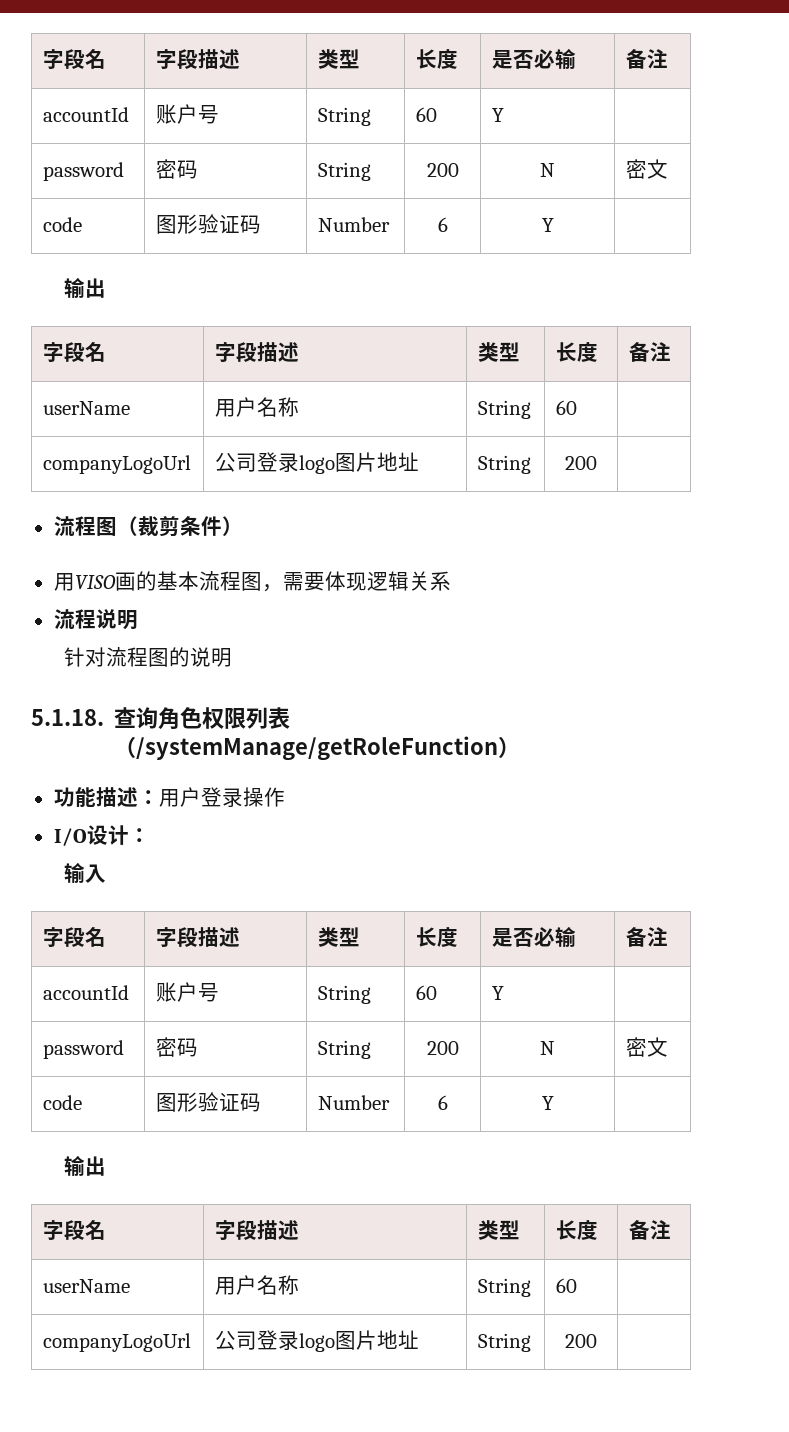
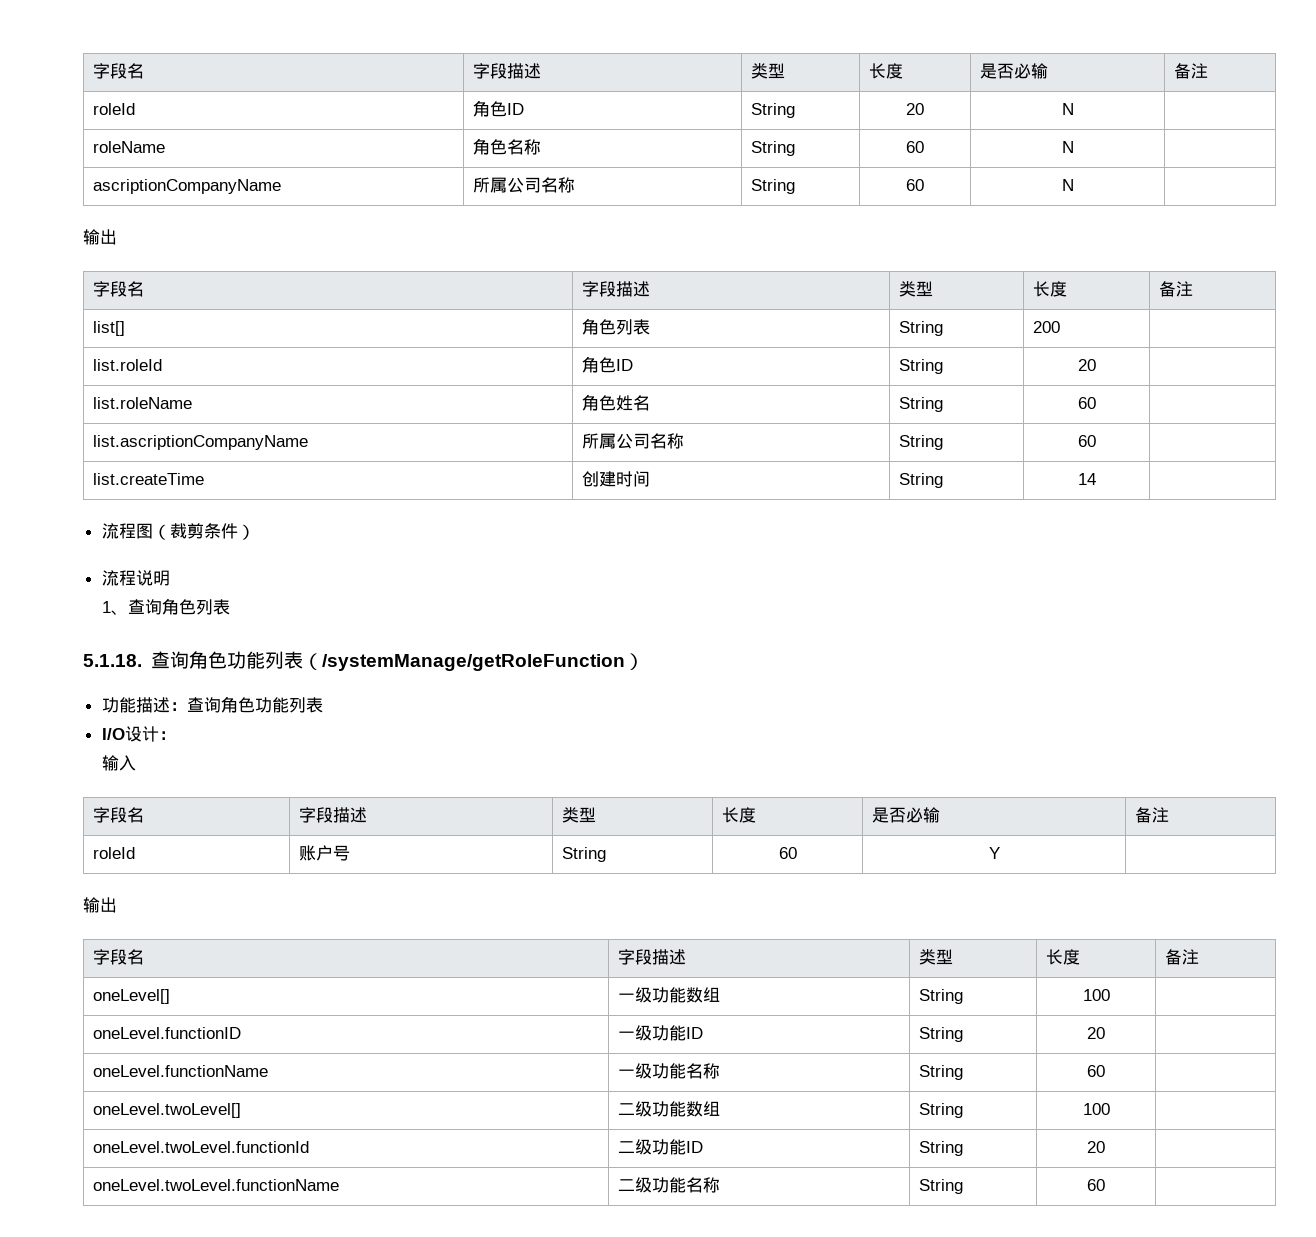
[42,49,106,69] [155,49,240,69] [317,49,360,69] [415,49,458,69] [491,49,576,69] [625,49,668,69] [42,107,129,122] [155,104,219,124] [317,107,371,126] [415,107,437,122] [491,108,504,122] [42,162,124,181] [155,159,198,179] [317,162,371,181] [426,163,459,177] [540,163,555,177] [625,159,668,179] [42,217,82,232] [155,214,261,234] [317,217,390,232] [437,217,448,232] [541,218,554,232] [63,278,106,298] [42,342,106,362] [214,342,299,362] [477,342,520,362] [555,342,598,362] [628,342,671,362] [42,401,130,415] [214,397,299,417] [477,400,531,419] [555,400,577,415] [42,455,191,474] [214,452,419,474] [477,455,531,474] [565,456,597,470] 字段名 | 字段描述 | 类型 | 长度 | 是否必输 | 备注 // accountId | 账户号 | String | 60 | Y | // password | 密码 | String | 200 | N | 密文 // code | 图形验证码 | Number | 6 | Y | // 输出 // 字段名 | 字段描述 | 类型 | 长度 | 备注 // userName | 用户名称 | String | 60 | // companyLogoUrl | 公司登录logo图片地址 | String | 200 -> [92,63,144,79] [472,63,541,79] [750,63,785,79] [868,63,903,79] [979,63,1048,79] [1173,63,1208,79] [92,103,135,115] [472,100,524,117] [750,103,795,118] [906,103,925,115] [1061,103,1074,115] [92,141,165,153] [472,138,541,155] [750,141,795,156] [906,141,925,153] [1061,141,1074,153] [92,179,281,194] [472,177,575,193] [750,179,795,194] [906,179,925,191] [1061,179,1074,191] [83,229,117,245] [92,281,144,297] [581,281,650,297] [898,281,933,297] [1032,281,1067,297] [1158,281,1193,297] [92,321,125,336] [581,318,650,335] [898,321,943,336] [1032,321,1060,333] [92,359,162,371] [581,356,633,373] [898,359,943,374] [1077,359,1096,371] [92,397,192,409] [581,394,650,411] [898,397,943,412] [1077,397,1096,409] [92,435,308,450] [581,433,684,449] [898,435,943,450] [1077,435,1096,447] [92,473,204,485] [581,471,650,487] [898,473,943,488] [1077,473,1096,485] 字段名 | 字段描述 | 类型 | 长度 | 是否必输 | 备注 // roleId | 角色ID | String | 20 | N | // roleName | 角色名称 | String | 60 | N | // ascriptionCompanyName | 所属公司名称 | String | 60 | N | // 输出 // 字段名 | 字段描述 | 类型 | 长度 | 备注 // list[] | 角色列表 | String | 200 | // list.roleId | 角色ID | String | 20 | // list.roleName | 角色姓名 | String | 60 | // list.ascriptionCompanyName | 所属公司名称 | String | 60 | // list.createTime | 创建时间 | String | 14
[53,571,451,592] [53,609,138,630] [63,647,232,667] 用VISO画的基本流程图，需要体现逻辑关系 // 流程说明 // 针对流程图的说明 -> [101,570,170,586] [102,598,231,615] 流程说明 // 1、查询角色列表
[202,707,247,729] 权限 -> [226,651,265,669] 功能
[158,787,285,807] 用户登录操作 -> [186,696,323,713] 查询角色功能列表
[42,985,129,1000] [155,982,219,1002] [317,985,371,1004] [415,985,437,1000] [491,986,504,1000] [42,1040,124,1059] [155,1037,198,1057] [317,1040,371,1059] [426,1041,459,1055] [540,1041,555,1055] [625,1037,668,1057] [42,1095,82,1110] [155,1092,261,1112] [317,1095,390,1110] [437,1095,448,1110] [541,1096,554,1110] [63,1156,106,1176] [42,1220,106,1240] [214,1220,299,1240] [477,1220,520,1240] [555,1220,598,1240] [628,1220,671,1240] [42,1279,130,1293] [214,1275,299,1295] [477,1278,531,1297] [555,1278,577,1293] [42,1333,191,1352] [214,1330,419,1352] [477,1333,531,1352] [565,1334,597,1348] accountId | 账户号 | String | 60 | Y | // password | 密码 | String | 200 | N | 密文 // code | 图形验证码 | Number | 6 | Y | // 输出 // 字段名 | 字段描述 | 类型 | 长度 | 备注 // userName | 用户名称 | String | 60 | // companyLogoUrl | 公司登录logo图片地址 | String | 200 -> [92,847,135,859] [298,845,350,861] [561,847,606,862] [778,847,797,859] [988,847,1000,859] [83,897,117,913] [92,949,144,965] [617,949,686,965] [918,949,953,965] [1045,949,1080,965] [1164,949,1199,965] [92,989,170,1004] [617,987,720,1003] [918,989,963,1004] [1082,989,1110,1001] [92,1027,241,1039] [617,1025,703,1041] [918,1027,963,1042] [1087,1027,1105,1039] [92,1065,268,1077] [617,1063,720,1079] [918,1065,963,1080] [1087,1065,1105,1077] [92,1103,241,1118] [617,1101,720,1117] [918,1103,963,1118] [1082,1103,1110,1115] [92,1141,309,1153] [617,1139,703,1155] [918,1141,963,1156] [1087,1141,1105,1153] [92,1179,339,1191] [617,1177,720,1193] [918,1179,963,1194] [1087,1179,1105,1191] roleId | 账户号 | String | 60 | Y | // 输出 // 字段名 | 字段描述 | 类型 | 长度 | 备注 // oneLevel[] | 一级功能数组 | String | 100 | // oneLevel.functionID | 一级功能ID | String | 20 | // oneLevel.functionName | 一级功能名称 | String | 60 | // oneLevel.twoLevel[] | 二级功能数组 | String | 100 | // oneLevel.twoLevel.functionId | 二级功能ID | String | 20 | // oneLevel.twoLevel.functionName | 二级功能名称 | String | 60

